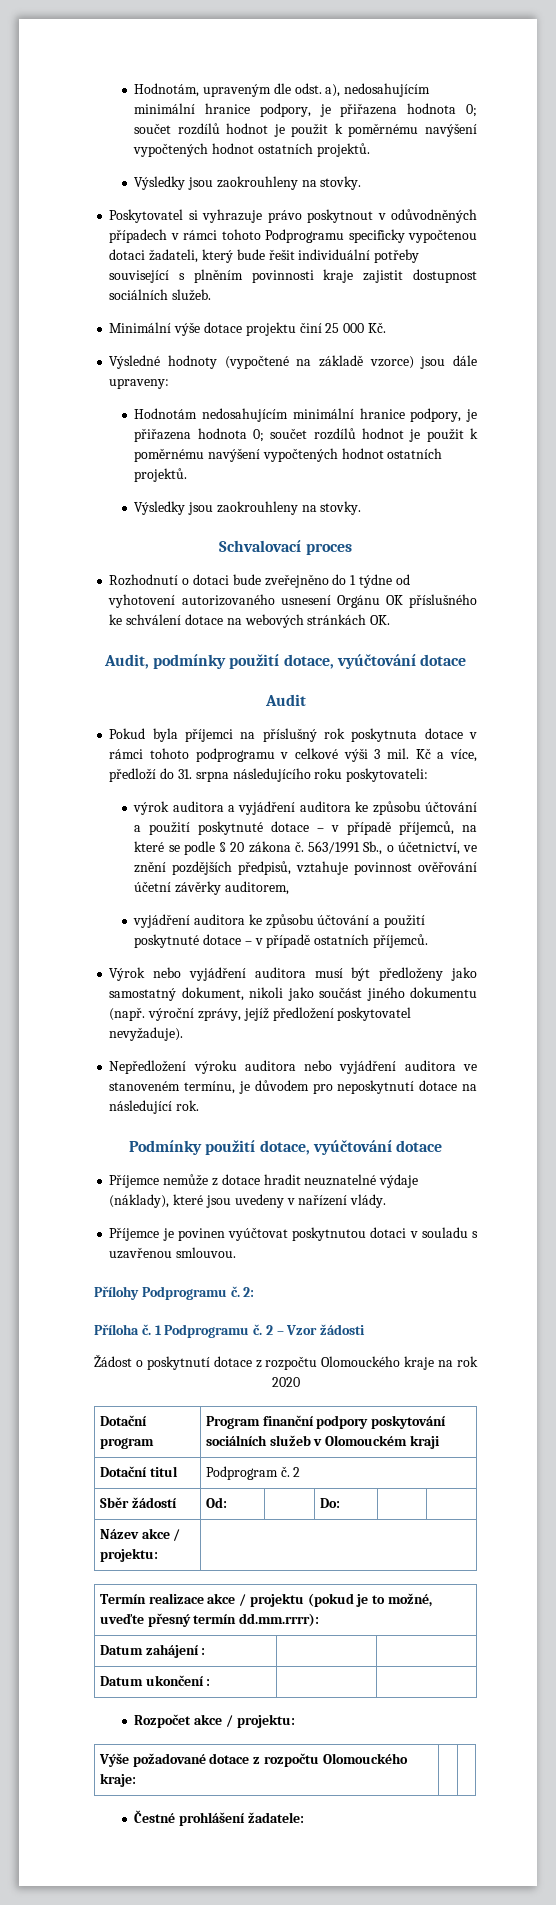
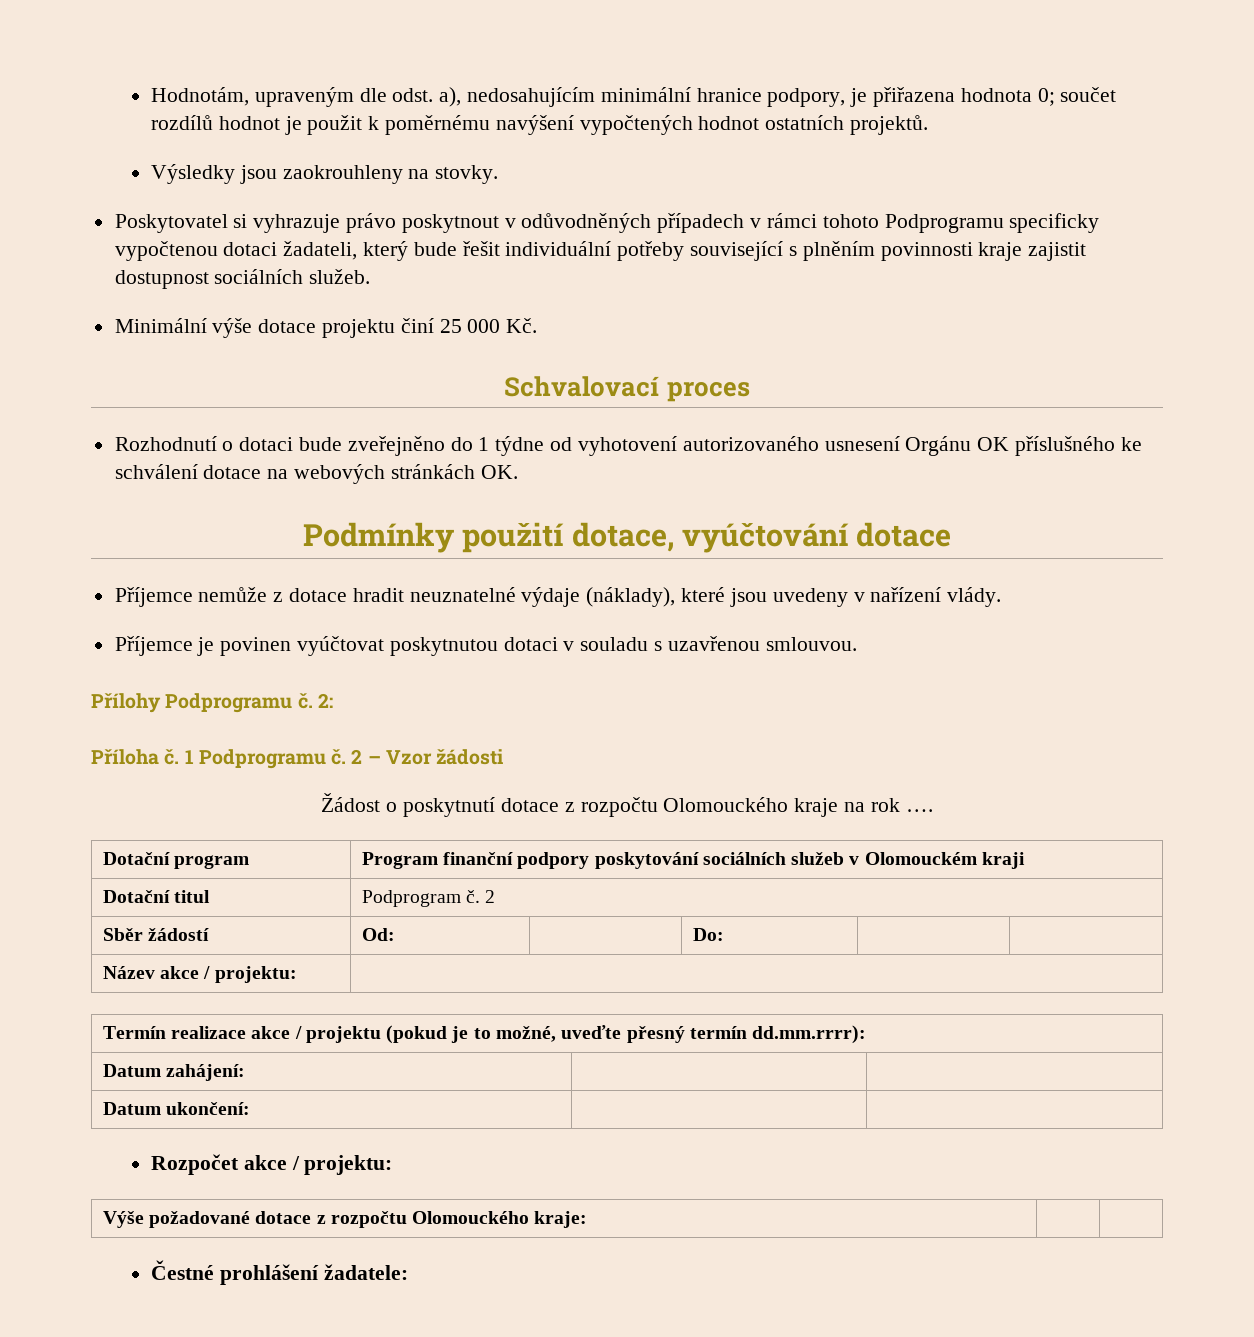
[109,355,477,369] [109,378,170,389] [134,408,478,422] [134,428,478,442] [134,448,443,462] [134,468,188,482] [134,501,362,515] // Výsledné hodnoty (vypočtené na základě vzorce) jsou dále upraveny: // Hodnotám nedosahujícím minimální hranice podpory, je přiřazena hodnota 0; součet rozdílů hodnot je použit k poměrnému navýšení vypočtených hodnot ostatních projektů. // Výsledky jsou zaokrouhleny na stovky. -> (538, 325) none
[103,654,467,669] [264,694,306,706] [109,728,477,742] [109,748,478,762] [109,768,429,782] [133,801,477,815] [134,821,477,835] [134,841,477,855] [134,861,477,875] [134,881,289,895] [133,914,425,928] [134,934,428,948] [109,967,478,981] [109,987,477,1001] [109,1007,412,1021] [109,1027,184,1041] [109,1060,477,1074] [109,1080,478,1094] [109,1100,200,1114] // Audit, podmínky použití dotace, vyúčtování dotace // Audit // Pokud byla příjemci na příslušný rok poskytnuta dotace v rámci tohoto podprogramu v celkové výši 3 mil. Kč a více, předloží do 31. srpna následujícího roku poskytovateli: // výrok auditora a vyjádření auditora ke způsobu účtování a použití poskytnuté dotace – v případě příjemců, na které se podle § 20 zákona č. 563/1991 Sb., o účetnictví, ve znění pozdějších předpisů, vztahuje povinnost ověřování účetní závěrky auditorem, // vyjádření auditora ke způsobu účtování a použití poskytnuté dotace – v případě ostatních příjemců. // Výrok nebo vyjádření auditora musí být předloženy jako samostatný dokument, nikoli jako součást jiného dokumentu (např. výroční zprávy, jejíž předložení poskytovatel nevyžaduje). // Nepředložení výroku auditora nebo vyjádření auditora ve stanoveném termínu, je důvodem pro neposkytnutí dotace na následující rok. -> (518, 472) none
[271,1377,300,1387] 2020 -> [905,809,933,812] ….
[145,1644,206,1658] [99,1675,211,1686] zahájení : | | // Datum ukončení : -> [166,1064,246,1081] [102,1102,251,1115] zahájení: | | // Datum ukončení:

